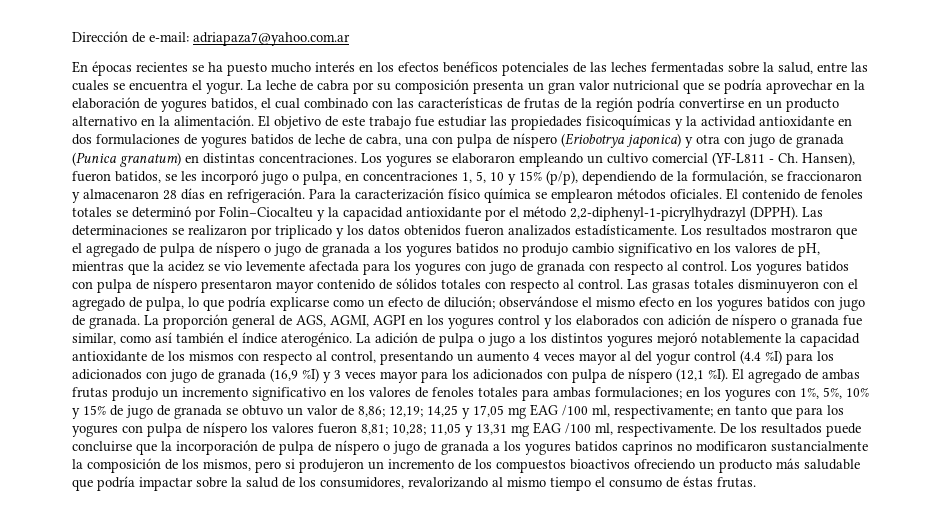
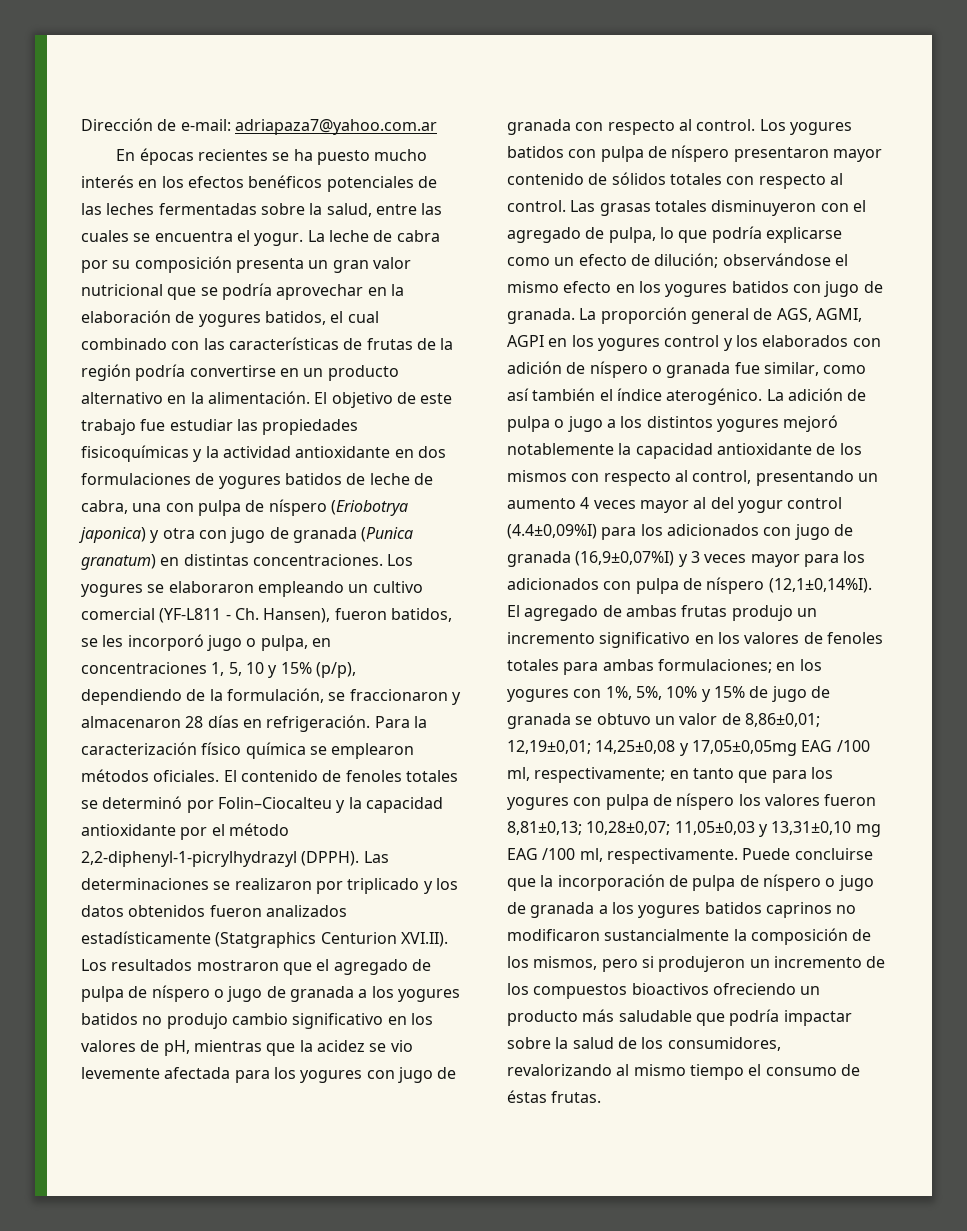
[575,224,677,236] estadísticamente. -> [81,931,448,948] estadísticamente (Statgraphics Centurion XVI.II).
[740,350,782,364] (4.4 %I) -> [507,524,597,539] (4.4±0,09%I)
[270,368,319,382] (16,9 %I) -> [575,551,675,566] (16,9±0,07%I)
[676,368,728,382] (12,1 %I). -> [768,578,872,593] (12,1±0,14%I).
[358,405,526,419] 8,86; 12,19; 14,25 y 17,05 mg -> [744,713,820,727] [507,740,797,756] 8,86±0,01; 12,19±0,01; 14,25±0,08 y 17,05±0,05mg
[361,423,507,437] 8,81; 10,28; 11,05 y 13,31 -> [507,821,852,837] 8,81±0,13; 10,28±0,07; 11,05±0,03 y 13,31±0,10
[720,423,861,437] De los resultados puede -> [742,848,791,860] Puede

